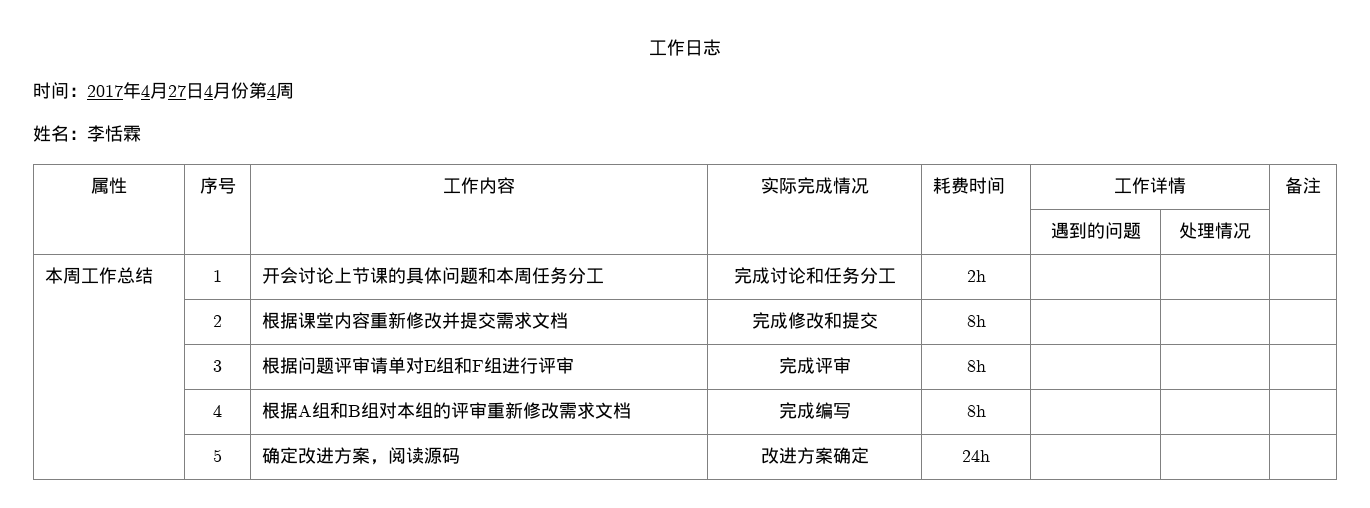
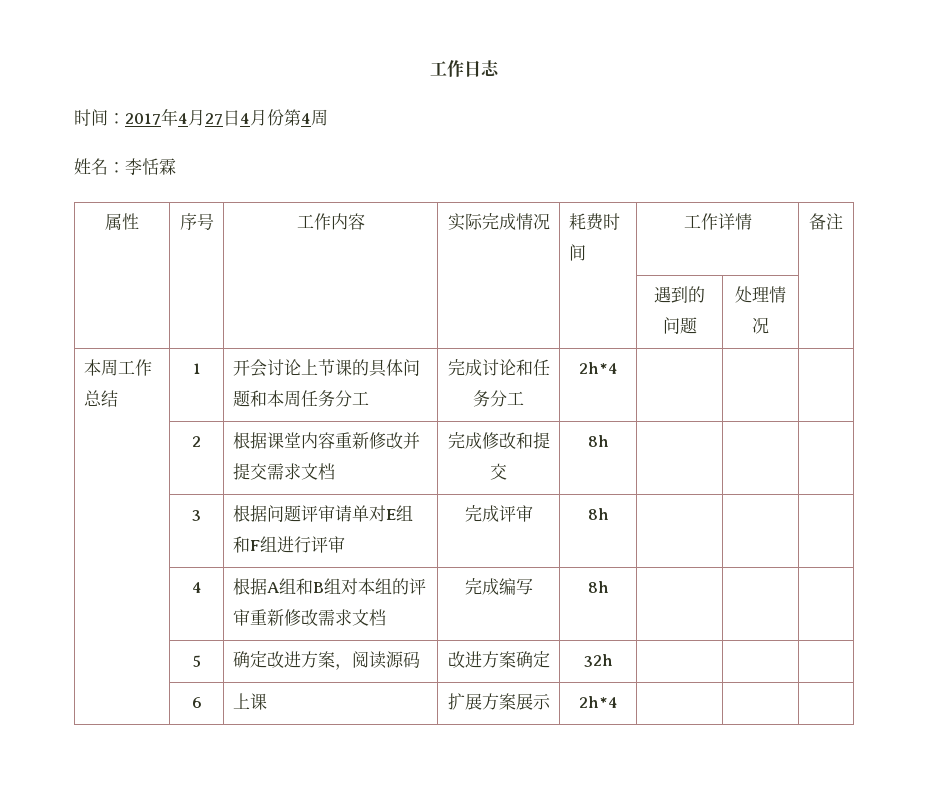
[966,270,986,282] 2h -> [578,362,618,374] 2h*4
[962,450,990,462] 24h -> [583,654,613,667] [191,697,202,708] [232,693,267,710] [447,693,551,710] [578,696,618,708] 32h | | | // | 6 | 上课 | 扩展方案展示 | 2h*4

